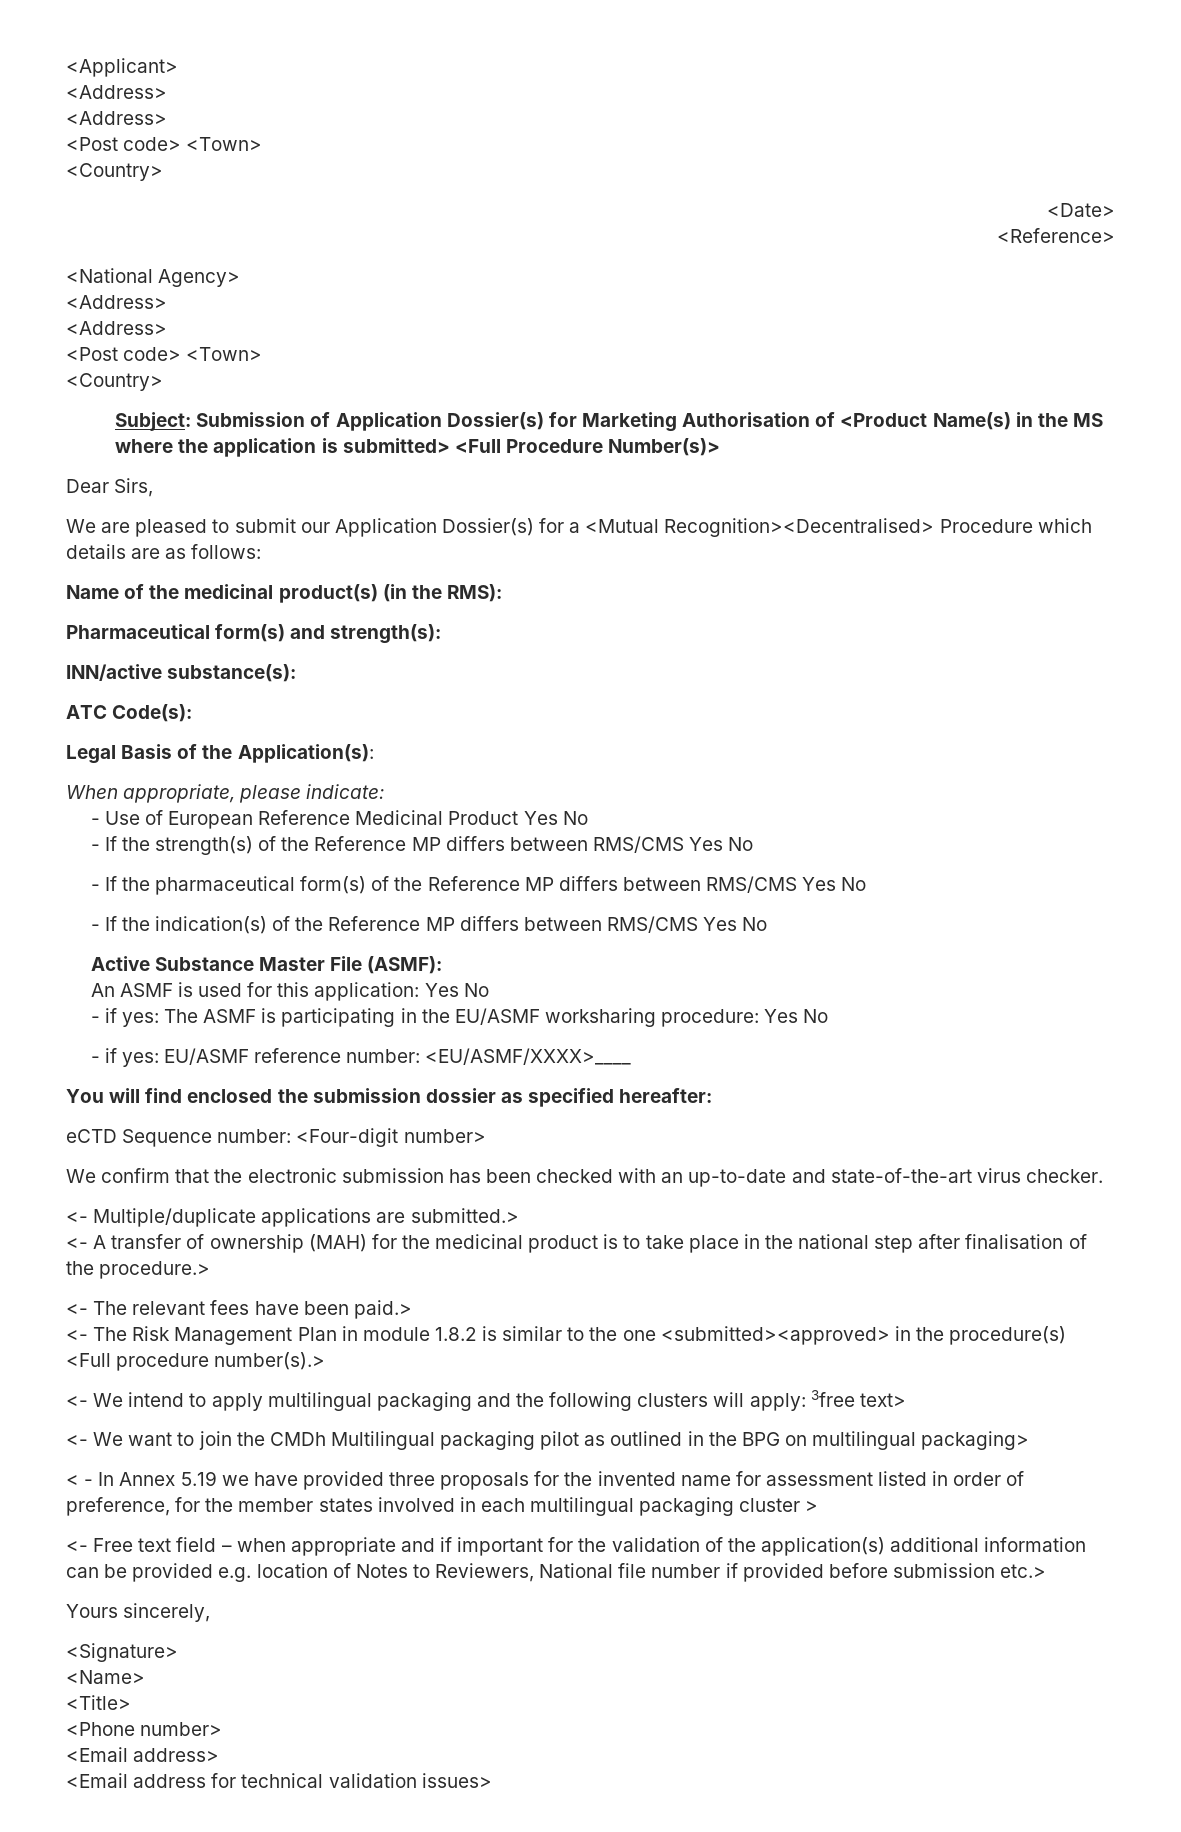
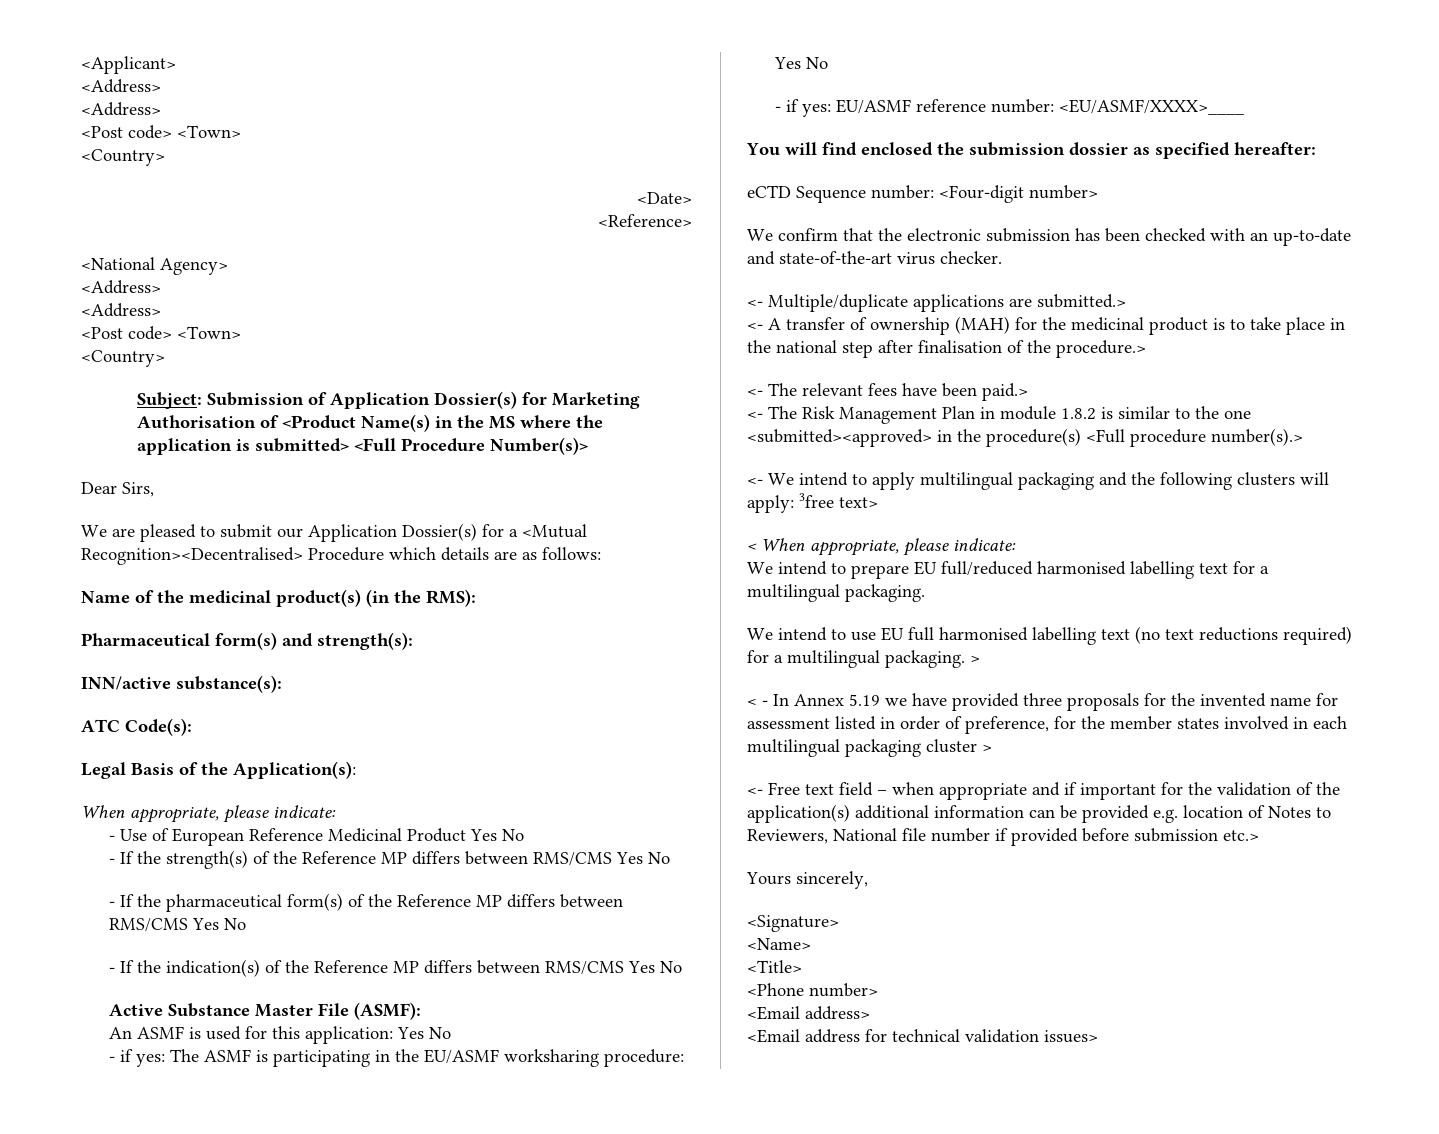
[66,1431,1030,1450] <- We want to join the CMDh Multilingual packaging pilot as outlined in the BPG on multilingual packaging> -> [747,538,1016,556] [747,561,1269,579] [747,584,925,602] [747,626,1352,645] [747,650,980,668] < When appropriate, please indicate: // We intend to prepare EU full/reduced harmonised labelling text for a multilingual packaging. // We intend to use EU full harmonised labelling text (no text reductions required) for a multilingual packaging. >

